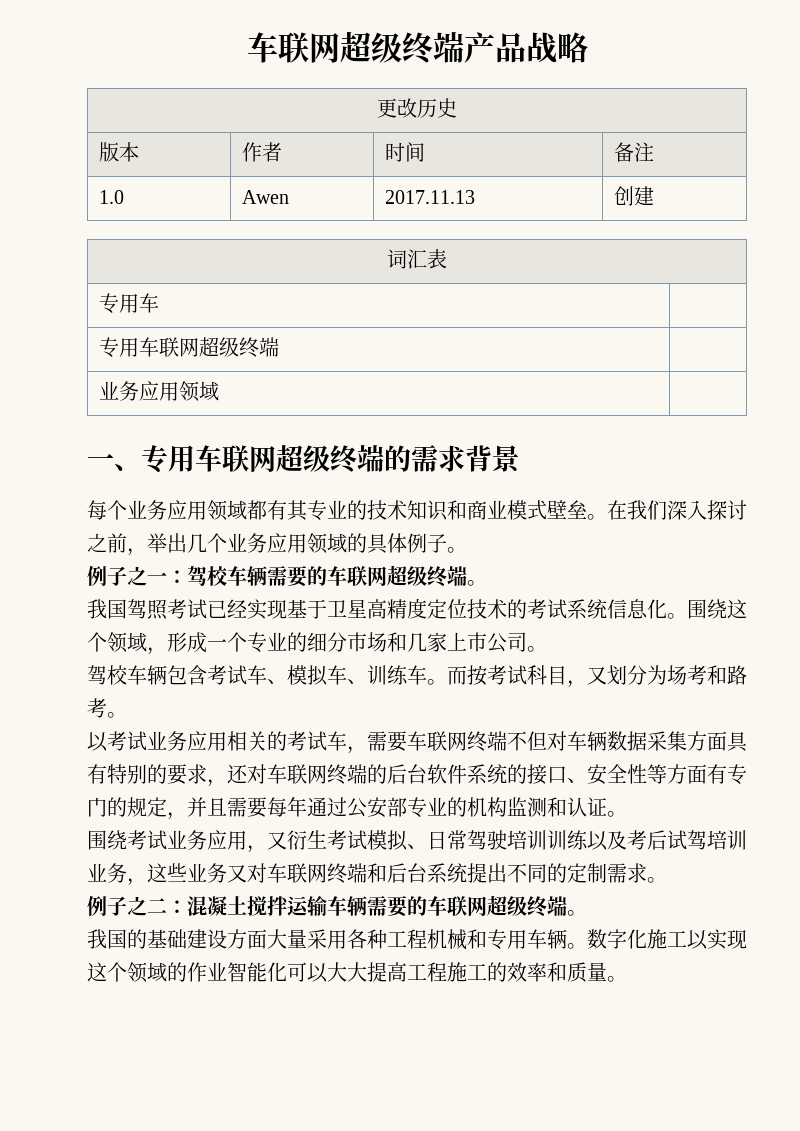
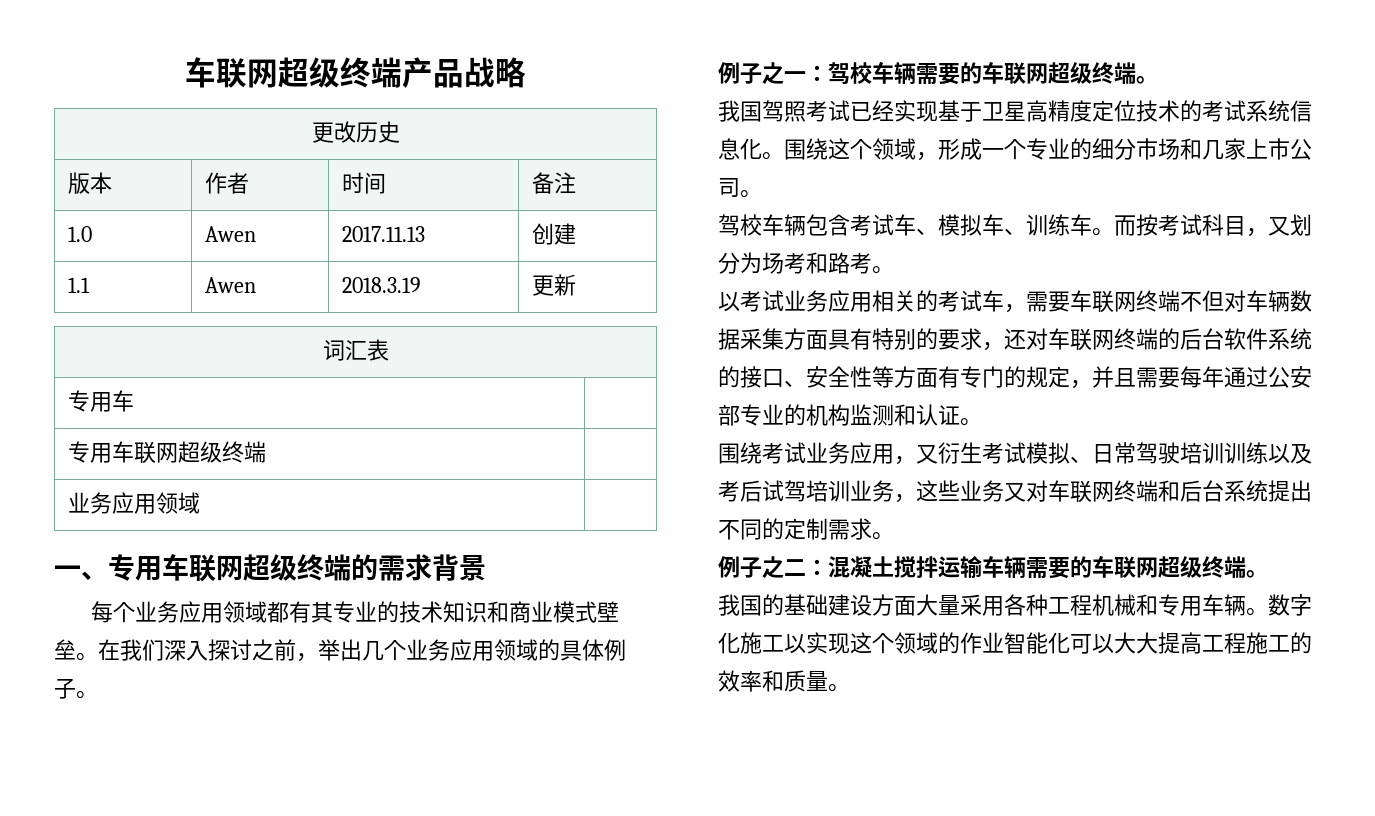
(655, 196) none -> [68,277,91,293] [205,277,257,293] [342,277,422,293] [532,274,577,296] // 1.1 | Awen | 2018.3.19 | 更新

